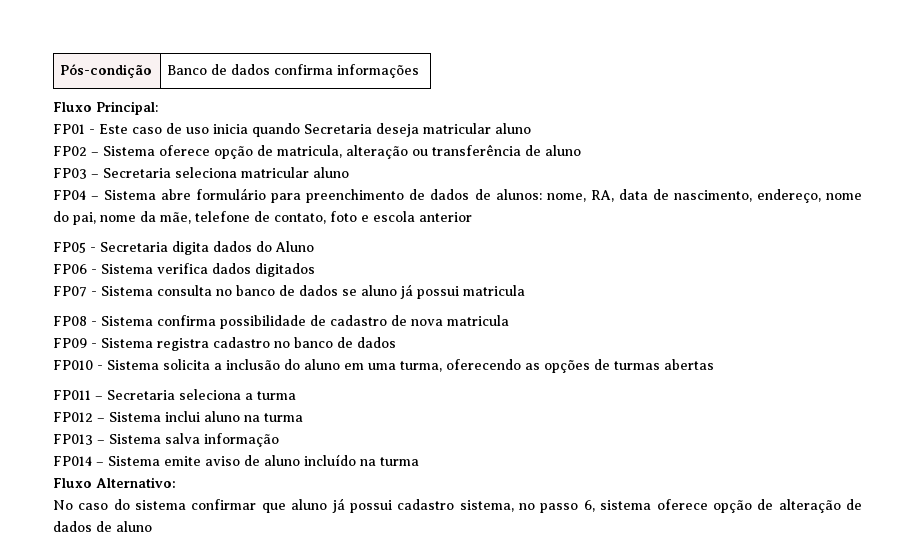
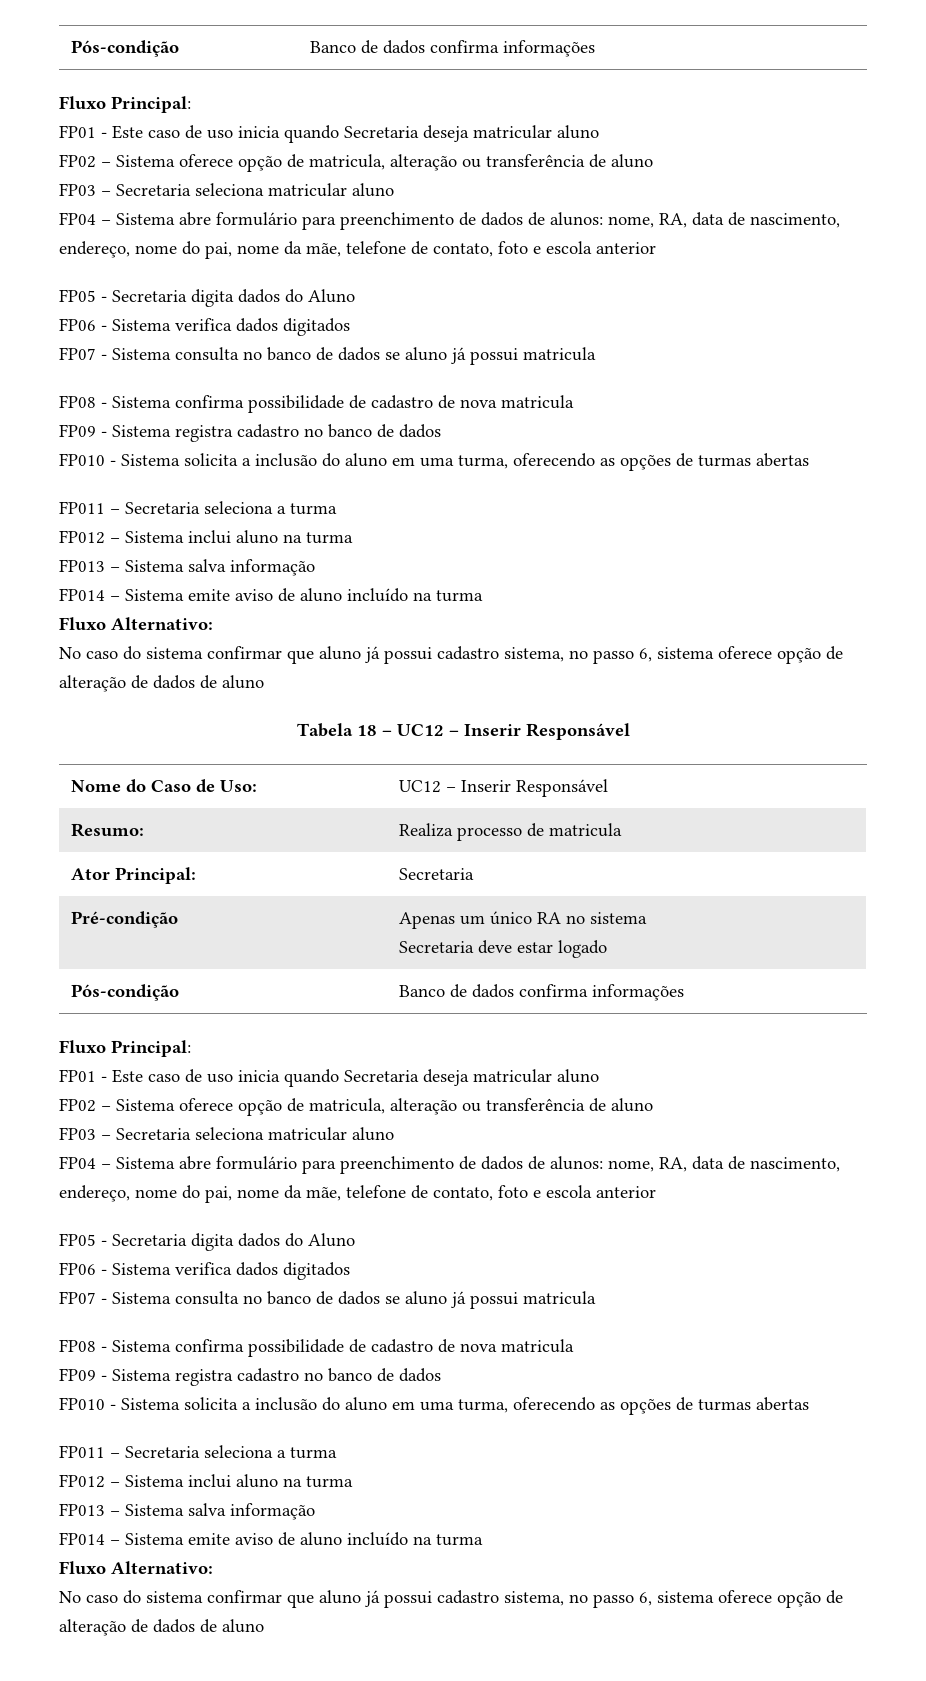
(152, 526) none -> [296,723,630,740] [71,779,258,793] [399,779,609,797] [71,823,145,837] [399,823,623,841] [71,867,197,884] [399,868,475,880] [71,911,179,928] [399,911,648,929] [399,940,608,958] [71,984,180,1001] [399,984,685,1001] [59,1040,191,1057] [59,1069,599,1087] [59,1098,653,1116] [59,1127,394,1141] [59,1156,840,1174] [59,1185,656,1203] [59,1233,355,1251] [59,1262,350,1280] [59,1291,596,1309] [59,1339,574,1357] [59,1368,441,1386] [59,1397,809,1415] [59,1445,337,1459] [59,1474,353,1488] [59,1503,315,1520] [59,1532,483,1546] [59,1561,213,1575] [59,1590,843,1608] [59,1619,264,1636] // Tabela 18 – UC12 – Inserir Responsável // Nome do Caso de Uso: | UC12 – Inserir Responsável // Resumo: | Realiza processo de matricula // Ator Principal: | Secretaria // Pré-condição | Apenas um único RA no sistema // Secretaria deve estar logado // Pós-condição | Banco de dados confirma informações // Fluxo Principal: // FP01 - Este caso de uso inicia quando Secretaria deseja matricular aluno // FP02 – Sistema oferece opção de matricula, alteração ou transferência de aluno // FP03 – Secretaria seleciona matricular aluno // FP04 – Sistema abre formulário para preenchimento de dados de alunos: nome, RA, data de nascimento, endereço, nome do pai, nome da mãe, telefone de contato, foto e escola anterior // FP05 - Secretaria digita dados do Aluno // FP06 - Sistema verifica dados digitados // FP07 - Sistema consulta no banco de dados se aluno já possui matricula // FP08 - Sistema confirma possibilidade de cadastro de nova matricula // FP09 - Sistema registra cadastro no banco de dados // FP010 - Sistema solicita a inclusão do aluno em uma turma, oferecendo as opções de turmas abertas // FP011 – Secretaria seleciona a turma // FP012 – Sistema inclui aluno na turma // FP013 – Sistema salva informação // FP014 – Sistema emite aviso de aluno incluído na turma // Fluxo Alternativo: // No caso do sistema confirmar que aluno já possui cadastro sistema, no passo 6, sistema oferece opção de alteração de dados de aluno

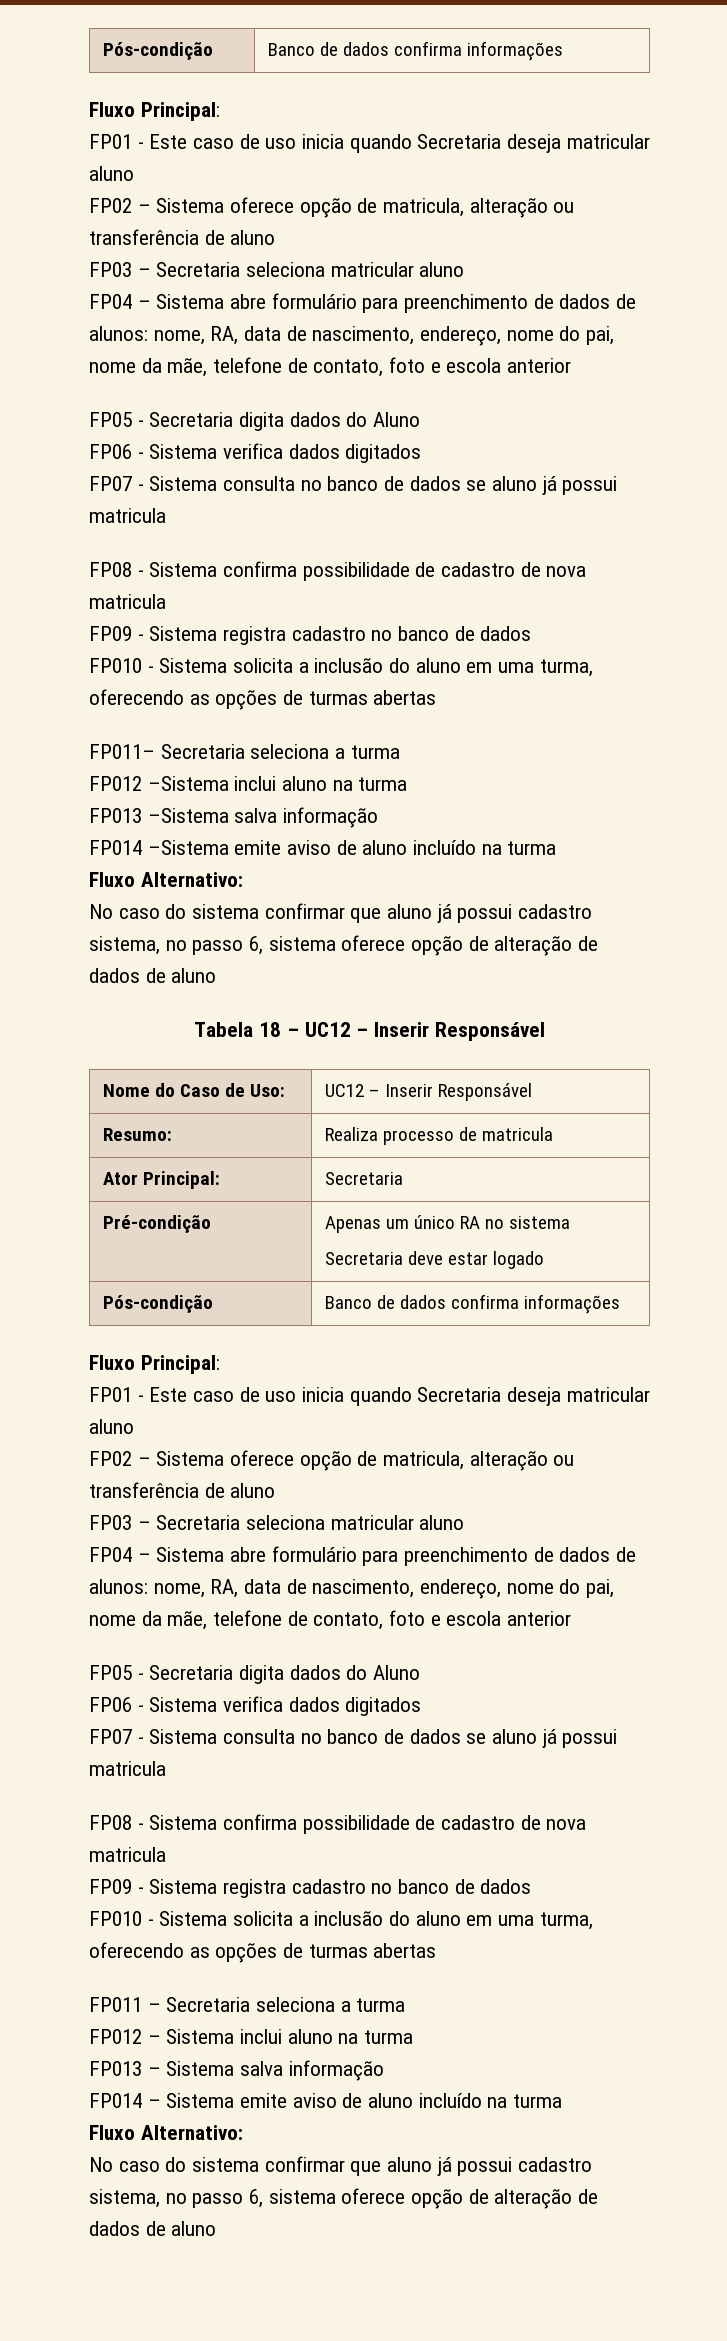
[59,501,337,515] [59,530,353,544] [59,559,315,576] [59,588,184,601] FP011 – Secretaria seleciona a turma // FP012 – Sistema inclui aluno na turma // FP013 – Sistema salva informação // FP014 – Sistema -> [89,744,400,759] [89,776,408,791] [89,807,379,828] [89,840,229,855] FP011– Secretaria seleciona a turma // FP012 –Sistema inclui aluno na turma // FP013 –Sistema salva informação // FP014 –Sistema

